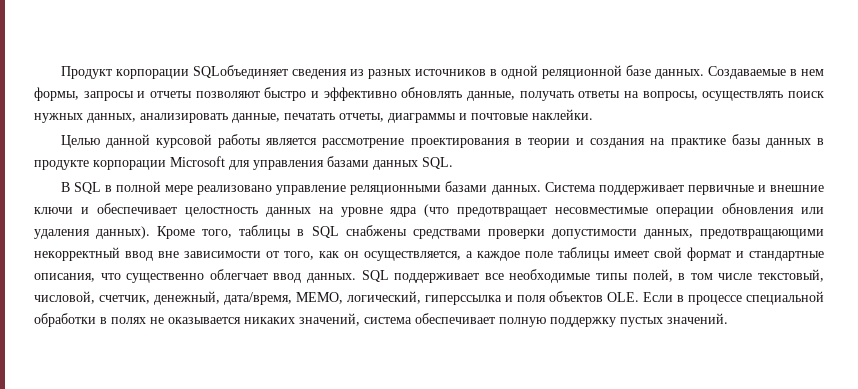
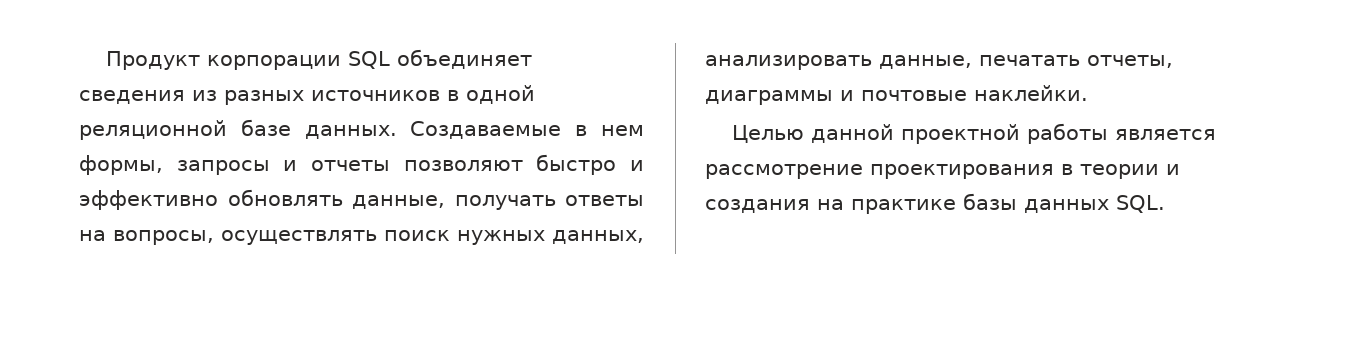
[192,65,288,79] SQLобъединяет -> [348,49,533,69] SQL объединяет
[155,134,212,148] курсовой -> [901,124,1021,144] проектной
[817,138,825,145] [34,156,453,170] [60,181,825,195] [34,203,824,217] [34,225,824,239] [34,247,824,261] [34,269,825,283] [34,291,824,305] [34,313,728,327] в продукте корпорации Microsoft для управления базами данных SQL. // В SQL в полной мере реализовано управление реляционными базами данных. Система поддерживает первичные и внешние ключи и обеспечивает целостность данных на уровне ядра (что предотвращает несовместимые операции обновления или удаления данных). Кроме того, таблицы в SQL снабжены средствами проверки допустимости данных, предотвращающими некорректный ввод вне зависимости от того, как он осуществляется, а каждое поле таблицы имеет свой формат и стандартные описания, что существенно облегчает ввод данных. SQL поддерживает все необходимые типы полей, в том числе текстовый, числовой, счетчик, денежный, дата/время, MEMO, логический, гиперссылка и поля объектов OLE. Если в процессе специальной обработки в полях не оказывается никаких значений, система обеспечивает полную поддержку пустых значений. -> [1116,195,1165,213] SQL.

